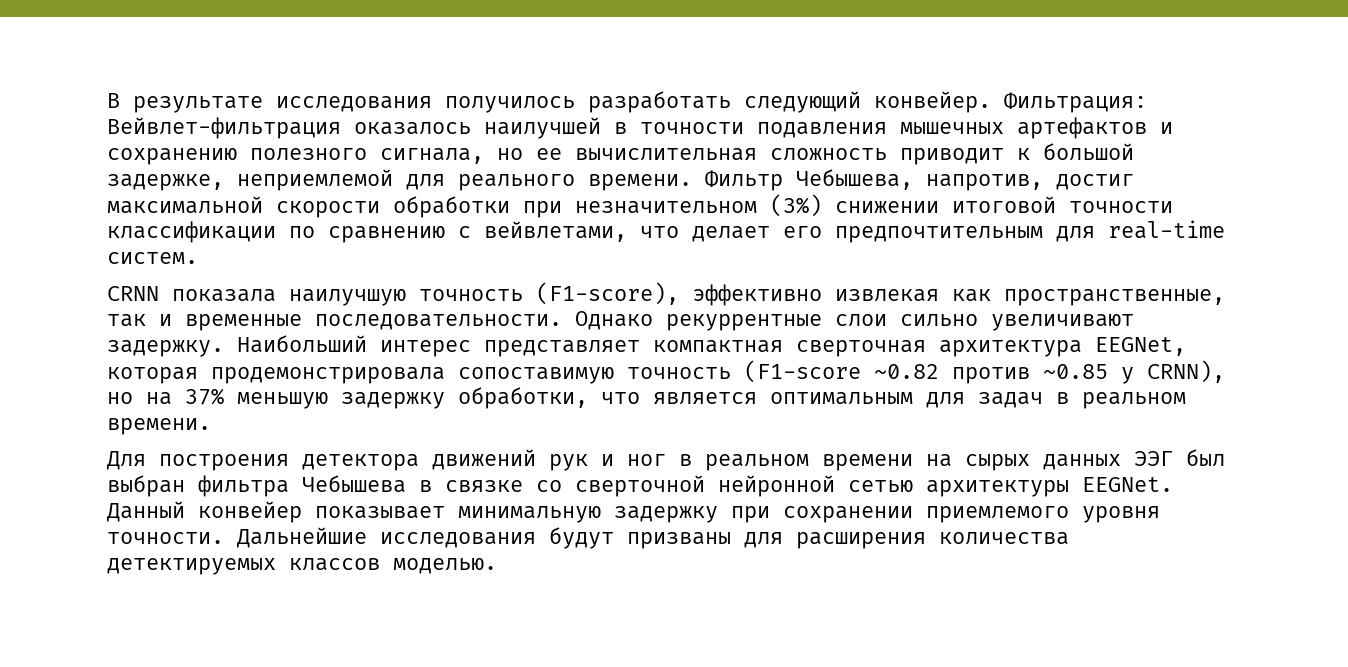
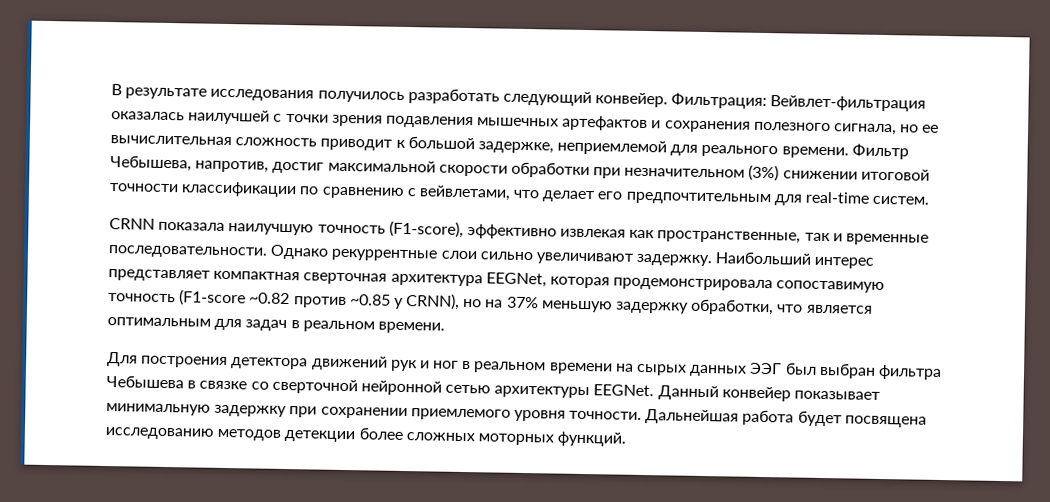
[354,117,744,139] оказалось наилучшей в точности -> [111,109,383,127] оказалась наилучшей с точки зрения
[107,148,237,165] сохранению -> [664,120,751,133] сохранения
[237,527,1069,549] [107,558,497,575] Дальнейшие исследования будут призваны для расширения количества детектируемых классов моделью. -> [645,409,927,428] [105,427,627,447] Дальнейшая работа будет посвящена исследованию методов детекции более сложных моторных функций.

